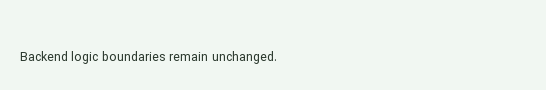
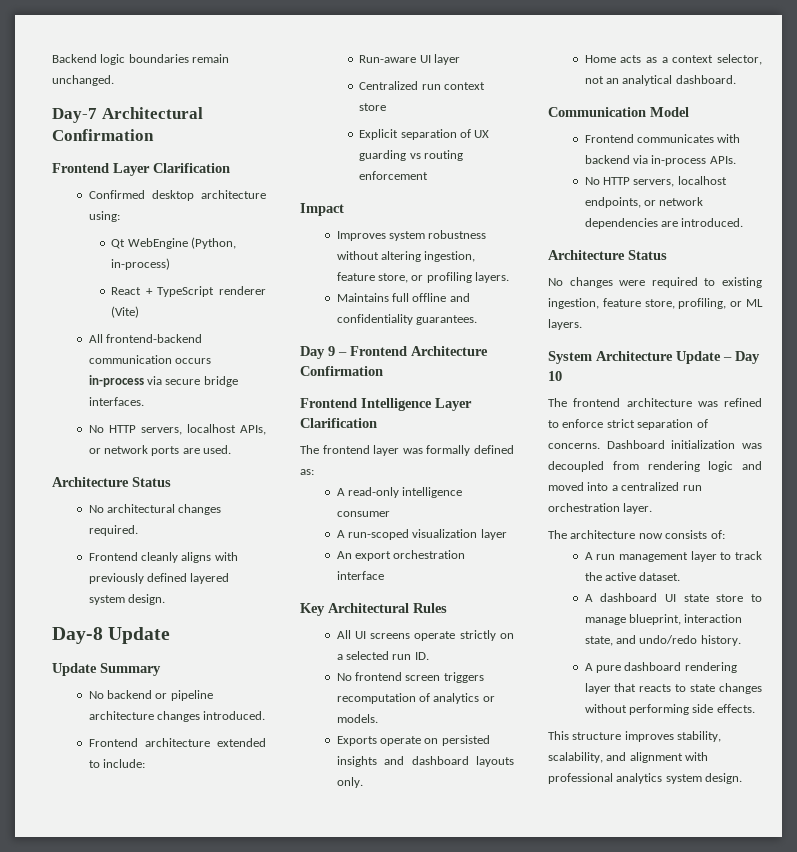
(277, 57) none -> [52,107,203,123] [52,129,154,141] [52,163,230,176] [88,190,266,201] [88,211,120,222] [111,237,237,249] [111,258,171,270] [111,286,266,297] [111,306,140,318] [88,334,202,343] [88,355,211,364] [88,375,238,387] [88,397,144,406] [88,424,266,435] [88,445,232,456] [52,477,171,487] [88,504,222,515] [88,525,138,536] [88,552,238,563] [88,573,230,584] [88,594,165,605] [52,627,171,644] [52,663,161,676] [88,690,213,701] [88,711,266,722] [88,738,266,747] [88,759,145,768] [359,54,461,65] [359,81,486,90] [359,103,387,111] [359,129,490,140] [359,150,464,161] [359,171,429,180] [300,203,344,216] [336,230,487,241] [336,251,476,262] [336,272,510,283] [336,293,470,302] [336,314,477,325] [300,346,488,359] [300,366,383,376] [300,398,472,411] [300,418,377,428] [300,445,514,456] [300,469,314,475] [336,487,463,498] [336,511,390,517] [336,529,507,540] [336,550,466,561] [336,571,384,580] [300,603,447,616] [336,630,514,641] [336,651,429,660] [336,672,484,683] [336,693,495,704] [336,714,378,723] [336,735,490,746] [336,756,514,767] [336,777,363,788] [584,54,762,65] [584,75,736,86] [548,107,689,117] [584,134,741,143] [584,155,736,166] [584,176,727,187] [584,197,704,208] [584,218,744,229] [548,250,667,260] [548,277,762,288] [548,298,763,309] [548,319,582,330] [548,351,760,364] [548,371,562,381] [548,398,762,407] [548,419,708,430] [548,440,762,449] [548,461,762,472] [548,482,702,491] [548,503,653,514] [548,530,725,539] [584,551,762,562] [584,572,681,581] [584,593,762,602] [584,614,743,625] [584,635,741,646] [584,662,737,673] [584,683,762,694] [584,704,755,715] [548,731,722,742] [548,752,709,763] [548,773,743,784] // Day-7 Architectural Confirmation // Frontend Layer Clarification // Confirmed desktop architecture using: // Qt WebEngine (Python, in-process) // React + TypeScript renderer (Vite) // All frontend-backend communication occurs in-process via secure bridge interfaces. // No HTTP servers, localhost APIs, or network ports are used. // Architecture Status // No architectural changes required. // Frontend cleanly aligns with previously defined layered system design. // Day-8 Update // Update Summary // No backend or pipeline architecture changes introduced. // Frontend architecture extended to include: // Run-aware UI layer // Centralized run context store // Explicit separation of UX guarding vs routing enforcement // Impact // Improves system robustness without altering ingestion, feature store, or profiling layers. // Maintains full offline and confidentiality guarantees. // Day 9 – Frontend Architecture Confirmation // Frontend Intelligence Layer Clarification // The frontend layer was formally defined as: // A read-only intelligence consumer // A run-scoped visualization layer // An export orchestration interface // Key Architectural Rules // All UI screens operate strictly on a selected run ID. // No frontend screen triggers recomputation of analytics or models. // Exports operate on persisted insights and dashboard layouts only. // Home acts as a context selector, not an analytical dashboard. // Communication Model // Frontend communicates with backend via in-process APIs. // No HTTP servers, localhost endpoints, or network dependencies are introduced. // Architecture Status // No changes were required to existing ingestion, feature store, profiling, or ML layers. // System Architecture Update – Day 10 // The frontend architecture was refined to enforce strict separation of concerns. Dashboard initialization was decoupled from rendering logic and moved into a centralized run orchestration layer. // The architecture now consists of: // A run management layer to track the active dataset. // A dashboard UI state store to manage blueprint, interaction state, and undo/redo history. // A pure dashboard rendering layer that reacts to state changes without performing side effects. // This structure improves stability, scalability, and alignment with professional analytics system design.

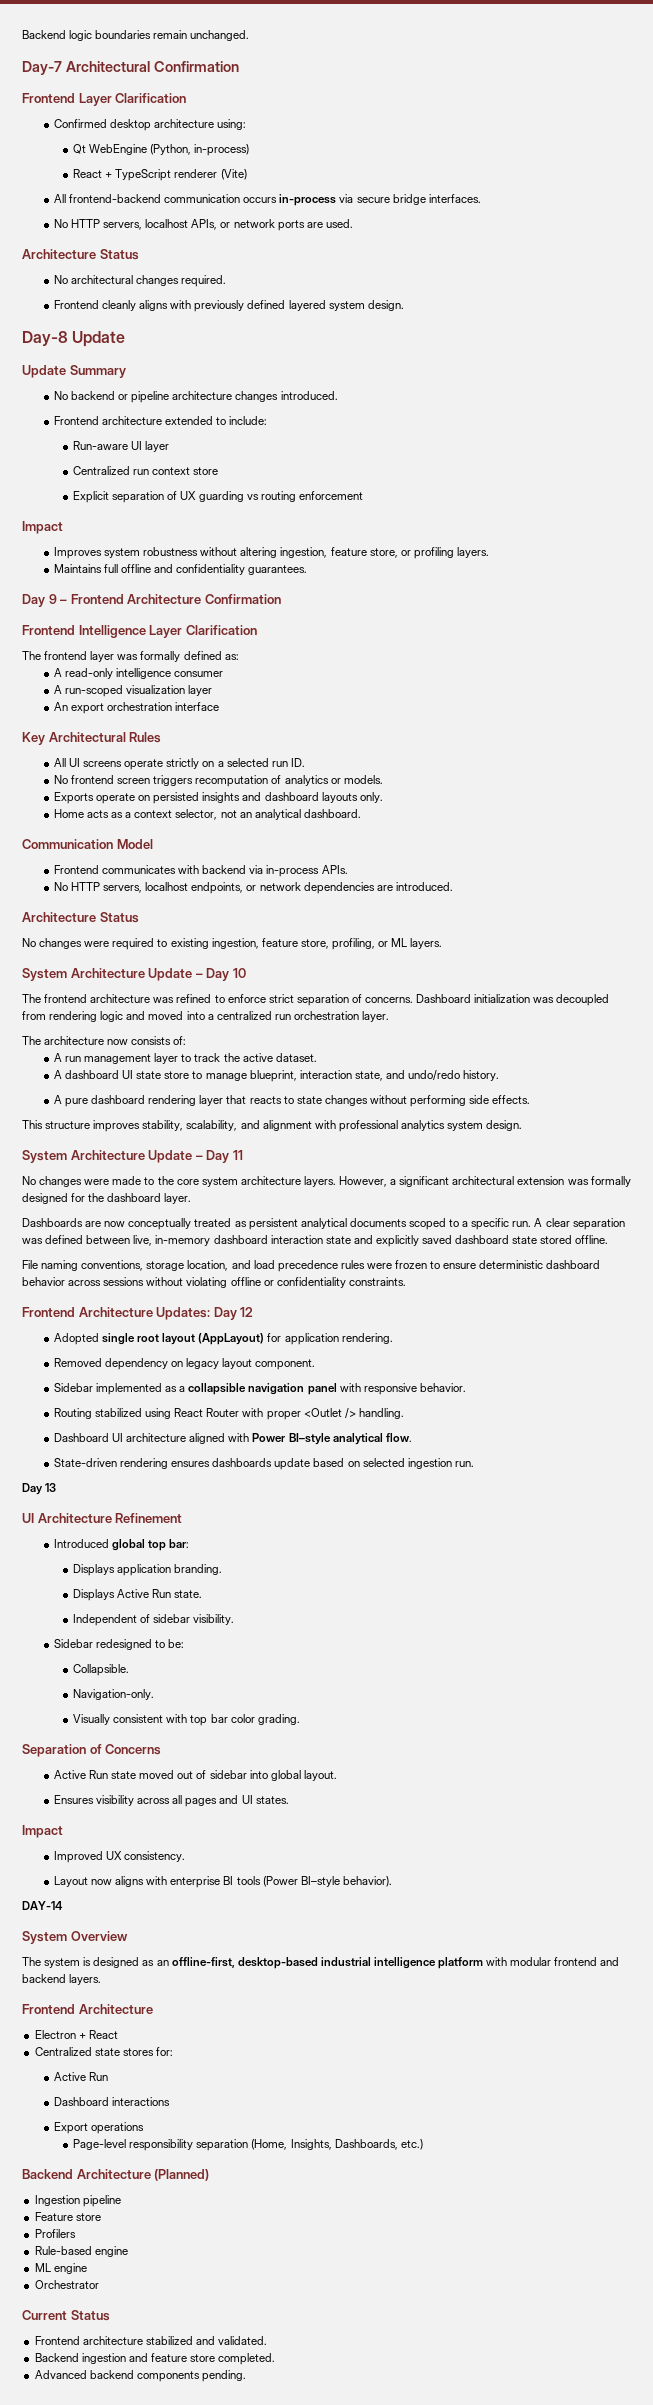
(743, 778) none -> [22,1150,243,1163] [22,1176,631,1187] [22,1193,192,1204] [22,1218,625,1230] [22,1235,609,1247] [22,1260,601,1272] [22,1277,406,1288] [22,1307,254,1320] [53,1333,393,1345] [53,1358,316,1370] [53,1383,466,1395] [53,1408,404,1420] [53,1433,412,1445] [53,1458,474,1470] [22,1483,57,1495] [22,1513,183,1523] [53,1539,190,1551] [73,1564,223,1576] [73,1589,203,1601] [73,1614,235,1626] [53,1639,185,1650] [73,1664,130,1676] [73,1689,155,1700] [73,1714,300,1726] [22,1744,162,1757] [53,1770,337,1781] [53,1795,289,1807] [22,1825,63,1838] [53,1851,186,1863] [53,1876,392,1888] [22,1901,63,1910] [22,1931,128,1944] [22,1957,620,1969] [22,1974,102,1985] [22,2004,153,2014] [34,2030,118,2039] [34,2047,173,2056] [53,2072,108,2081] [53,2097,170,2106] [53,2122,144,2134] [73,2139,423,2151] [22,2169,210,2181] [34,2195,121,2207] [34,2212,101,2221] [34,2229,76,2238] [34,2246,128,2257] [34,2263,87,2274] [34,2280,99,2289] [22,2310,110,2321] [34,2336,268,2345] [34,2353,276,2365] [34,2370,246,2382] // System Architecture Update – Day 11 // No changes were made to the core system architecture layers. However, a significant architectural extension was formally designed for the dashboard layer. // Dashboards are now conceptually treated as persistent analytical documents scoped to a specific run. A clear separation was defined between live, in-memory dashboard interaction state and explicitly saved dashboard state stored offline. // File naming conventions, storage location, and load precedence rules were frozen to ensure deterministic dashboard behavior across sessions without violating offline or confidentiality constraints. // Frontend Architecture Updates: Day 12 // Adopted single root layout (AppLayout) for application rendering. // Removed dependency on legacy layout component. // Sidebar implemented as a collapsible navigation panel with responsive behavior. // Routing stabilized using React Router with proper <Outlet /> handling. // Dashboard UI architecture aligned with Power BI–style analytical flow. // State-driven rendering ensures dashboards update based on selected ingestion run. // Day 13 // UI Architecture Refinement // Introduced global top bar: // Displays application branding. // Displays Active Run state. // Independent of sidebar visibility. // Sidebar redesigned to be: // Collapsible. // Navigation-only. // Visually consistent with top bar color grading. // Separation of Concerns // Active Run state moved out of sidebar into global layout. // Ensures visibility across all pages and UI states. // Impact // Improved UX consistency. // Layout now aligns with enterprise BI tools (Power BI–style behavior). // DAY-14 // System Overview // The system is designed as an offline-first, desktop-based industrial intelligence platform with modular frontend and backend layers. // Frontend Architecture // Electron + React // Centralized state stores for: // Active Run // Dashboard interactions // Export operations // Page-level responsibility separation (Home, Insights, Dashboards, etc.) // Backend Architecture (Planned) // Ingestion pipeline // Feature store // Profilers // Rule-based engine // ML engine // Orchestrator // Current Status // Frontend architecture stabilized and validated. // Backend ingestion and feature store completed. // Advanced backend components pending.

